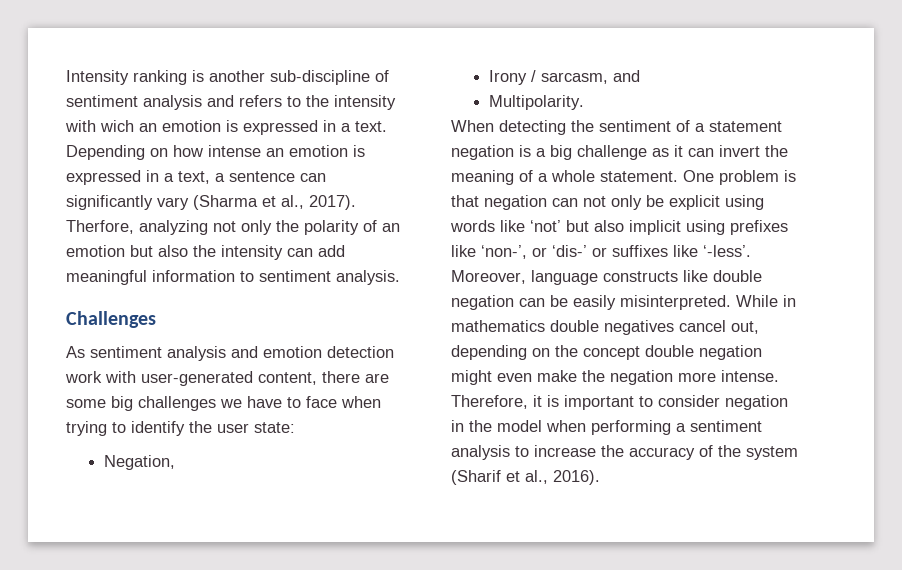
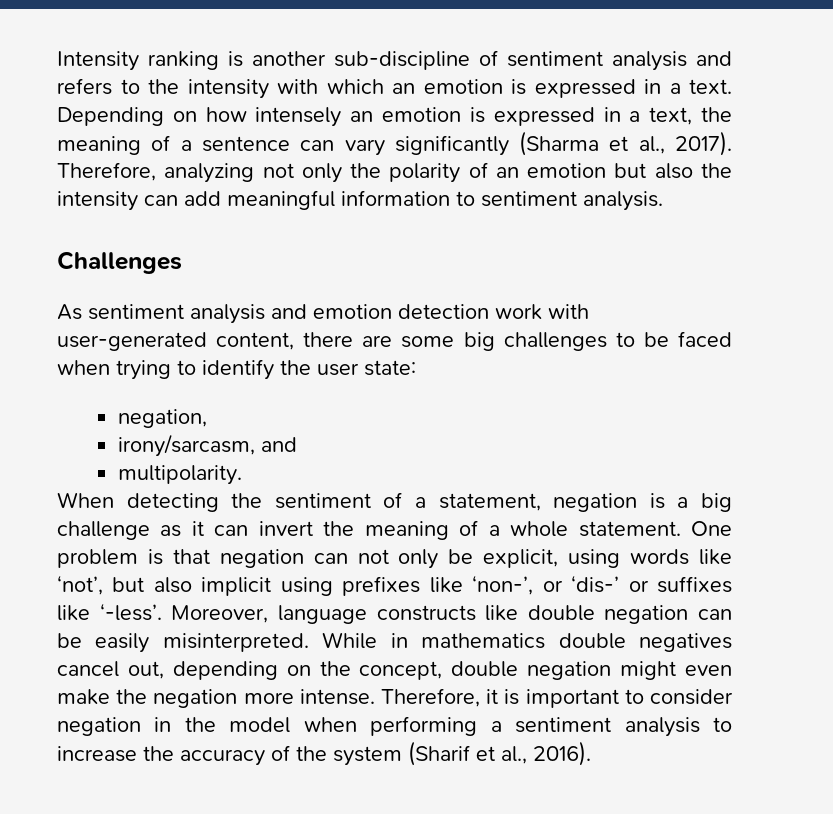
[100,120,134,132] wich -> [326,79,384,94] which
[208,145,261,157] intense -> [255,107,342,127] intensely
(210, 177) none -> [701,107,733,122] [57,135,171,155] the meaning of
[66,195,189,210] significantly vary -> [344,135,509,156] vary significantly
[66,220,134,234] Therfore, -> [57,162,156,181] Therefore,
[220,396,337,408] we have to face -> [615,331,732,347] to be faced
[103,455,175,470] [488,70,608,85] Negation, // Irony / sarcasm, -> [117,409,207,428] [117,434,255,457] negation, // irony/sarcasm,
[488,95,584,110] Multipolarity. -> [117,465,242,485] multipolarity.
[709,121,782,132] statement -> [438,493,541,511] statement,
[669,195,720,210] explicit -> [483,549,559,568] explicit,
[530,220,561,232] ‘not’ -> [57,575,103,595] ‘not’,
[583,346,640,360] concept -> [359,661,443,680] concept,

